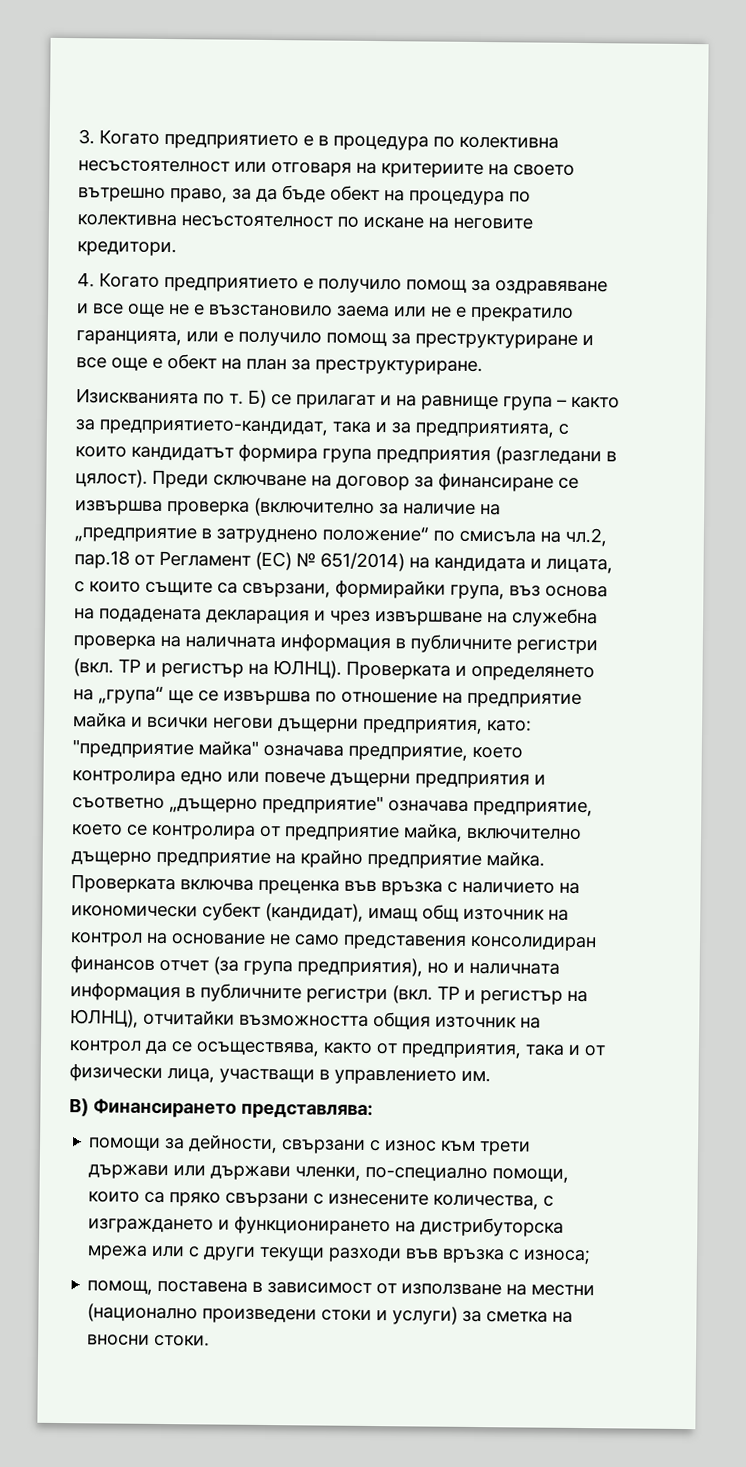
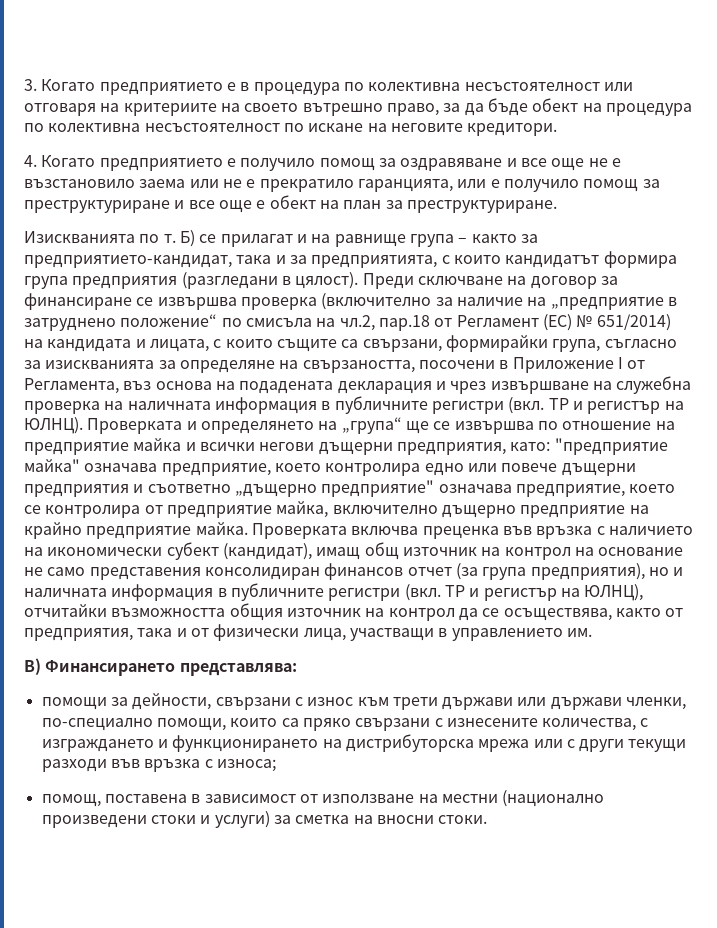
(505, 592) none -> [604,339,677,348] [24,357,646,373] [24,378,119,394] съгласно за изискванията за определяне на свързаността, посочени в Приложение I от Регламента,

